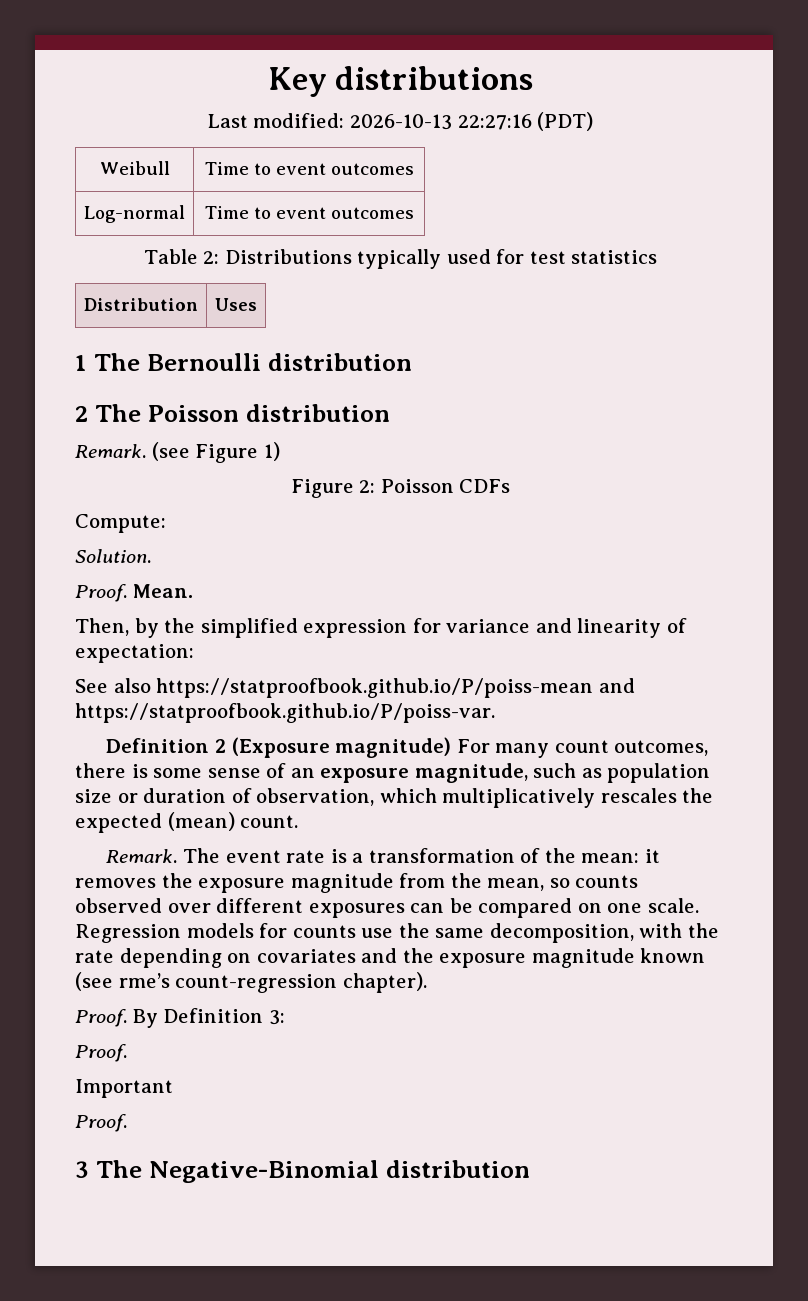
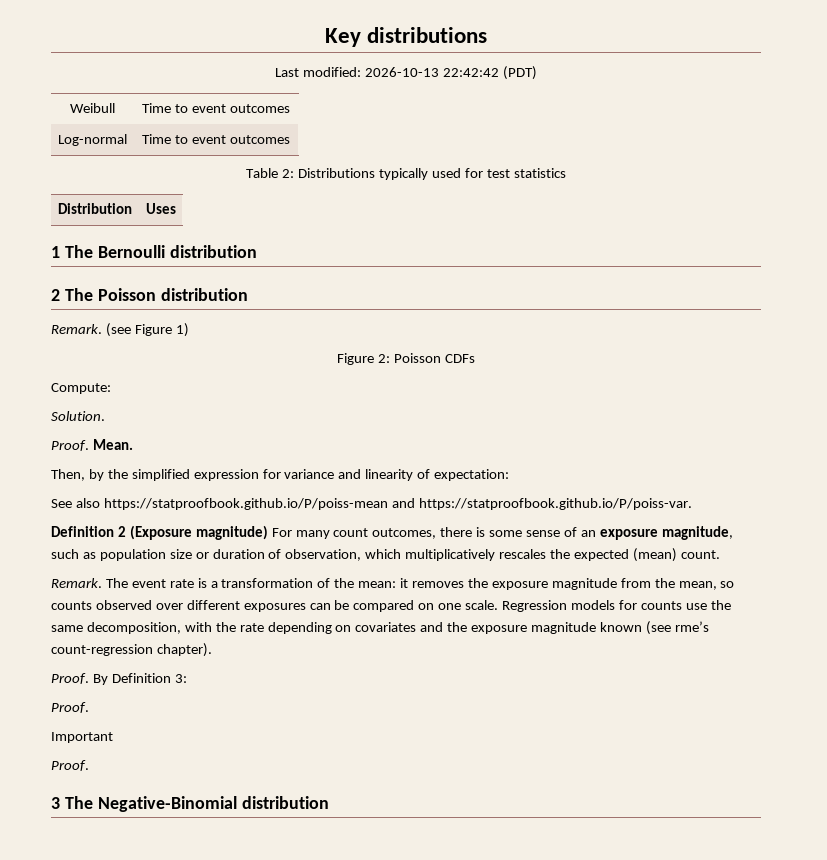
[457,114,532,130] 22:27:16 -> [442,68,499,77] 22:42:42

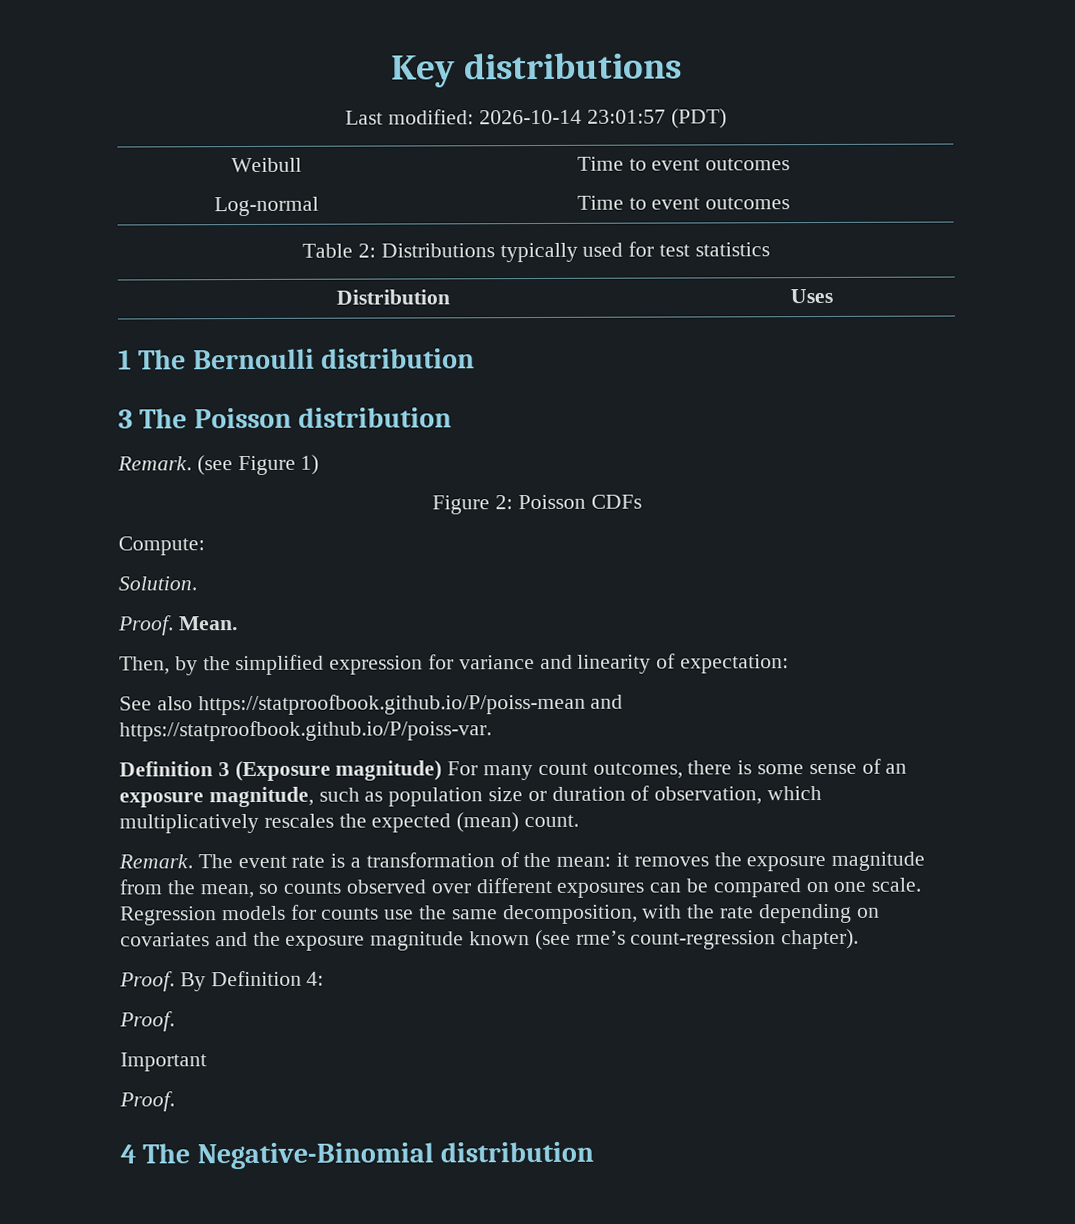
[365,67,499,77] 2026-10-13 22:42:42 -> [479,109,666,125] 2026-10-14 23:01:57
[51,289,60,301] 2 -> [118,409,133,429] 3
[117,526,126,537] 2 -> [217,762,230,777] 3
[174,674,187,683] 3: -> [306,971,325,986] 4:
[51,797,60,809] 3 -> [120,1144,136,1164] 4

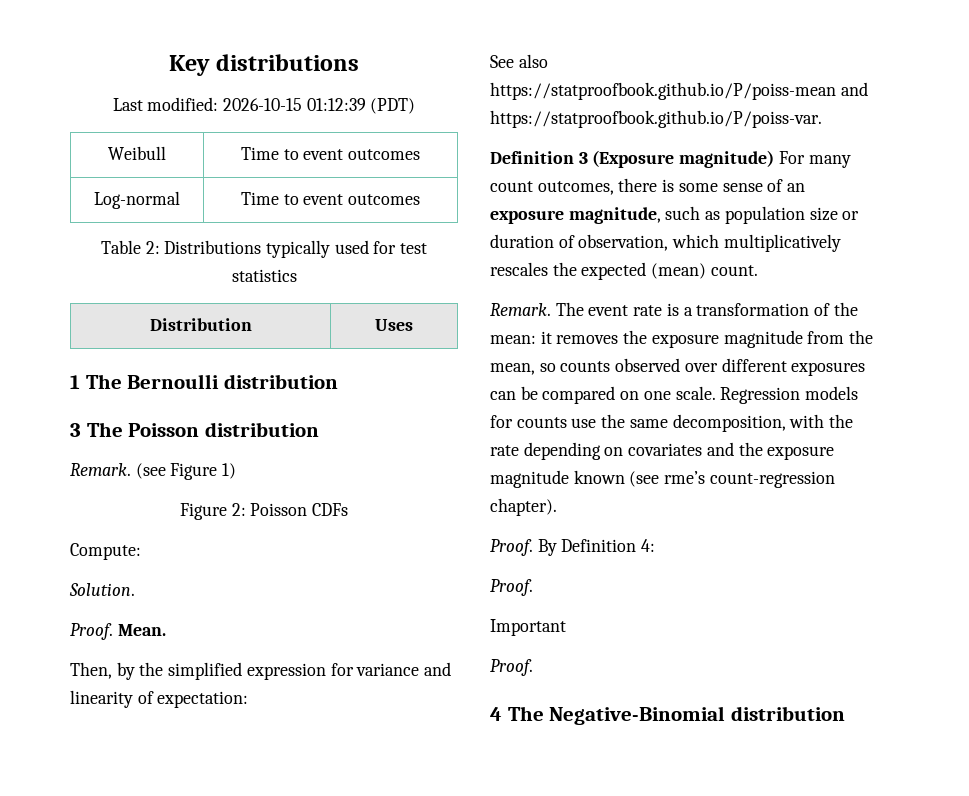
[479,109,666,125] 2026-10-14 23:01:57 -> [223,98,366,111] 2026-10-15 01:12:39

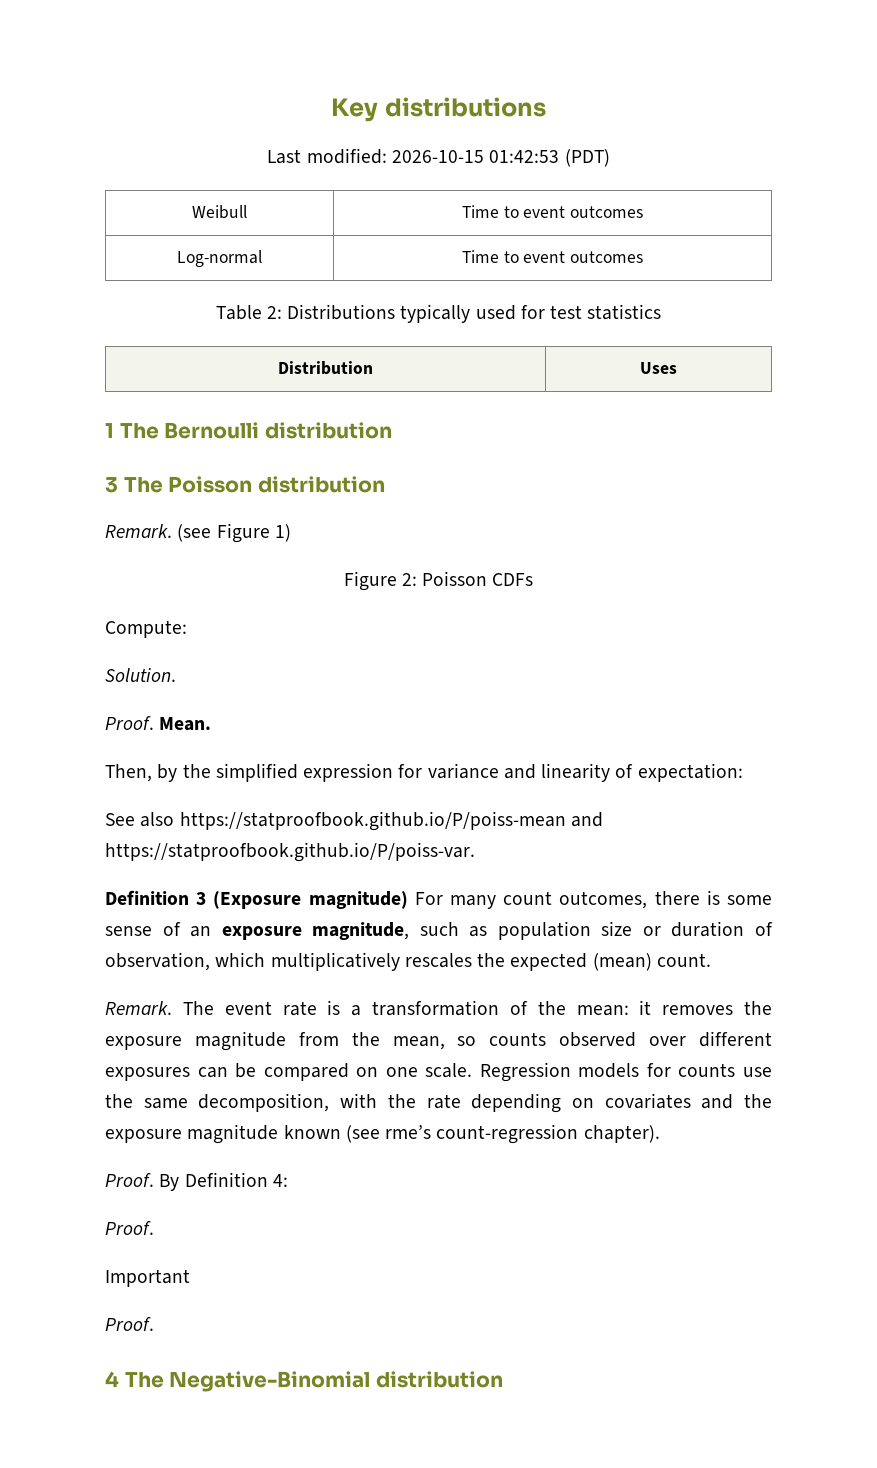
[306,98,366,111] 01:12:39 -> [489,150,560,163] 01:42:53

